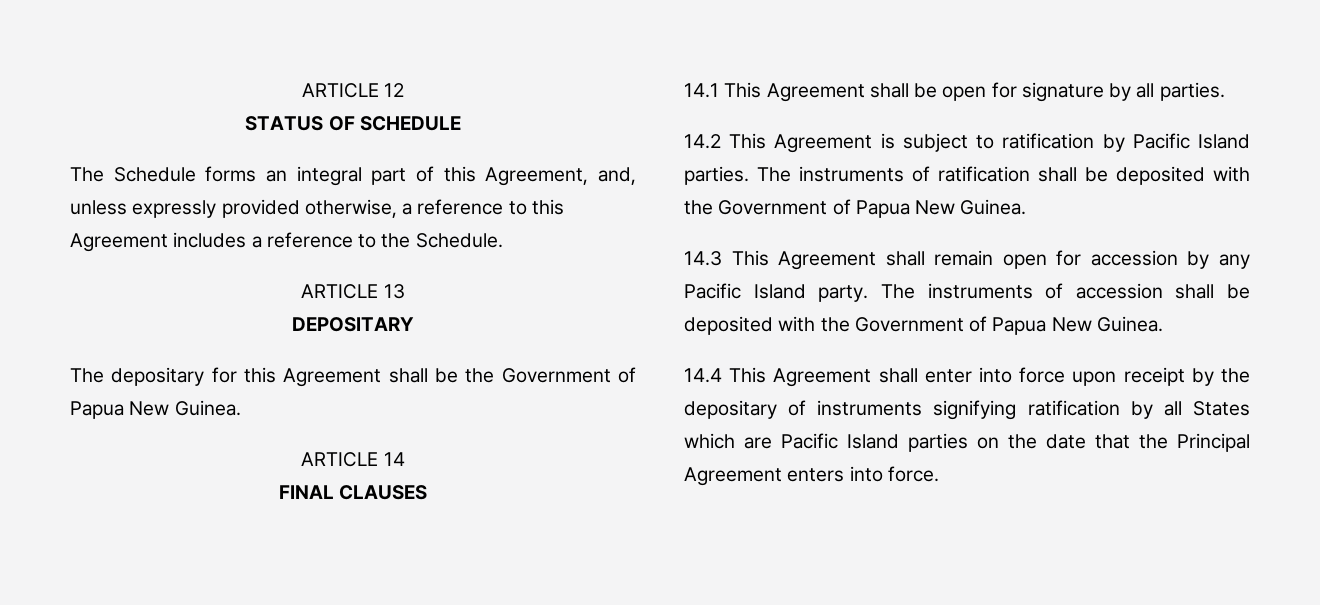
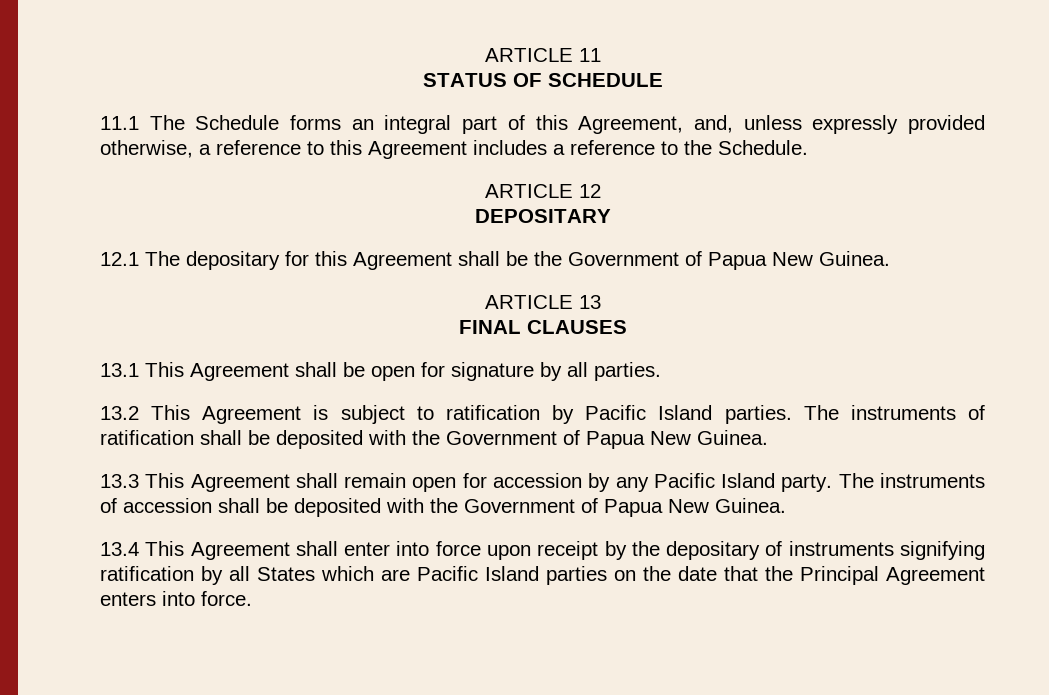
[301,83,405,98] ARTICLE 12 -> [484,48,601,62] ARTICLE 11
(461, 123) none -> [100,116,139,130] 11.1
[383,284,405,299] 13 -> [578,184,601,198] 12
(414, 324) none -> [100,252,139,266] 12.1
[383,452,405,466] 14 -> [578,295,601,309] 13
[684,83,719,98] 14.1 -> [100,363,139,377] 13.1
[684,134,721,149] 14.2 -> [100,406,139,420] 13.2
[684,251,722,266] 14.3 -> [100,474,139,488] 13.3
[684,368,722,383] 14.4 -> [100,542,139,556] 13.4

